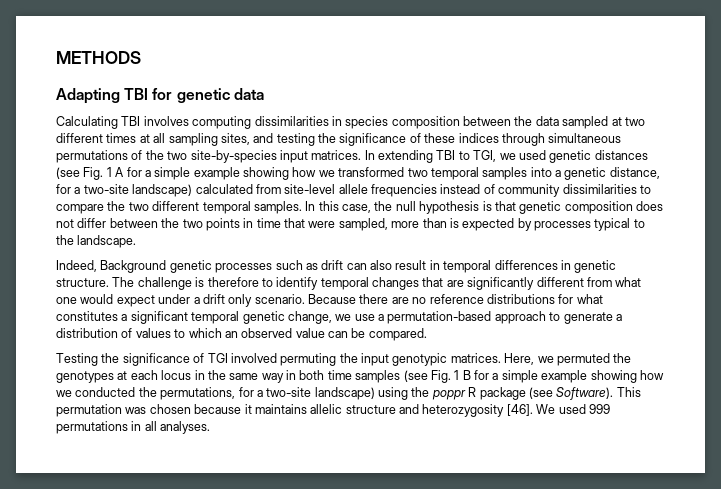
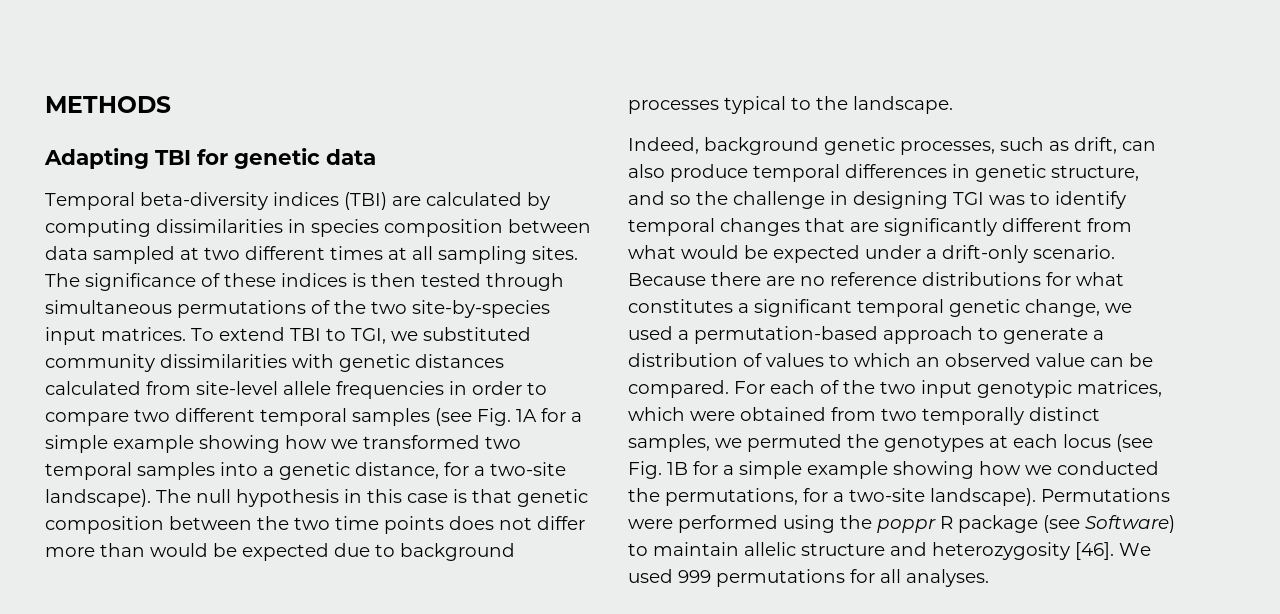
[56,116,189,129] Calculating TBI involves -> [45,192,550,210] Temporal beta-diversity indices (TBI) are calculated by
[514,116,533,126] the -> (591, 226) none
[220,133,336,146] sites, and testing the -> [532,246,578,260] [45,273,80,287] sites. The
(499, 138) none -> [352,273,481,287] is then tested
[364,150,433,163] In extending -> [191,327,285,341] To extend
[518,150,648,163] [56,167,125,180] used genetic distances (see Fig. 1 A -> [423,327,531,341] [45,354,504,372] [45,381,547,399] [45,408,537,426] substituted community dissimilarities with genetic distances calculated from site-level allele frequencies in order to compare two different temporal samples (see Fig. 1A
[132,184,651,197] [56,201,663,214] [56,218,532,231] landscape) calculated from site-level allele frequencies instead of community dissimilarities to compare the two different temporal samples. In this case, the null hypothesis is that genetic composition does not differ between the two points in time that were sampled, more than is expected by -> [45,489,588,507] [45,516,585,534] [45,543,515,561] landscape). The null hypothesis in this case is that genetic composition between the two time points does not differ more than would be expected due to background
[100,260,273,273] Background genetic processes -> [704,137,995,155] background genetic processes,
[321,260,344,270] drift -> [1074,137,1117,154] drift,
[395,260,440,270] result in -> [670,164,748,182] produce
[56,277,259,290] structure. The challenge is therefore -> [1051,165,1139,181] [628,191,1025,209] structure, and so the challenge in designing TGI was
[56,294,253,307] one would expect under a drift only -> [681,245,1028,263] would be expected under a drift-only
[354,314,375,321] use -> [628,326,673,340] used
[56,353,535,366] // Testing the significance of TGI involved permuting the input genotypic matrices. Here, -> [734,380,1162,398] [628,407,1100,425] [628,434,710,452] For each of the two input genotypic matrices, which were obtained from two temporally distinct samples,
[194,370,471,383] in the same way in both time samples (see Fig. 1 B -> [1116,434,1153,452] [628,461,688,479] (see Fig. 1B
[314,387,375,400] landscape) -> [930,488,1170,506] [628,515,778,533] landscape). Permutations were performed
[556,387,641,400] [56,404,307,417] Software). This permutation was chosen because it maintains -> [1085,515,1175,533] [628,542,739,556] Software) to maintain
[131,421,142,431] in -> [850,569,875,583] for

